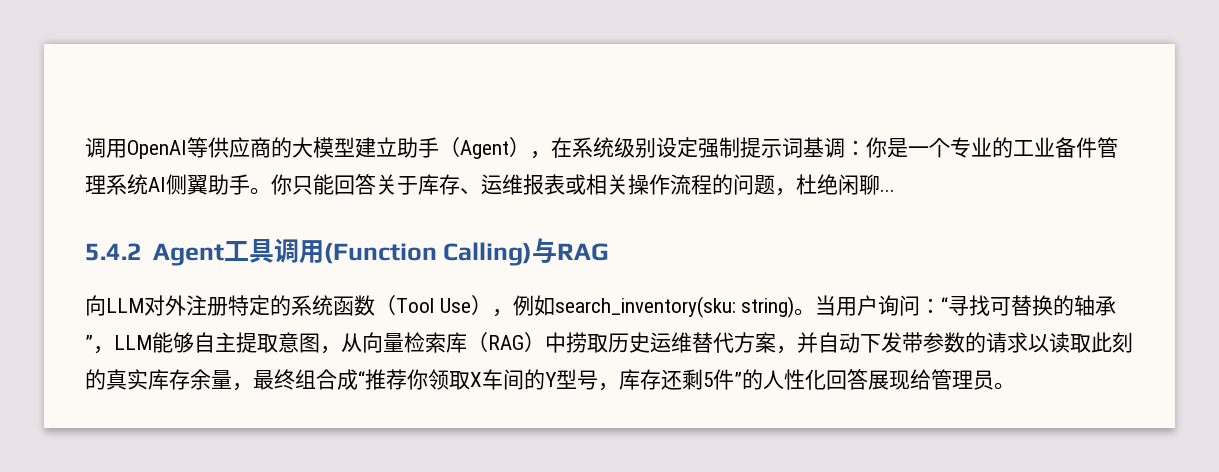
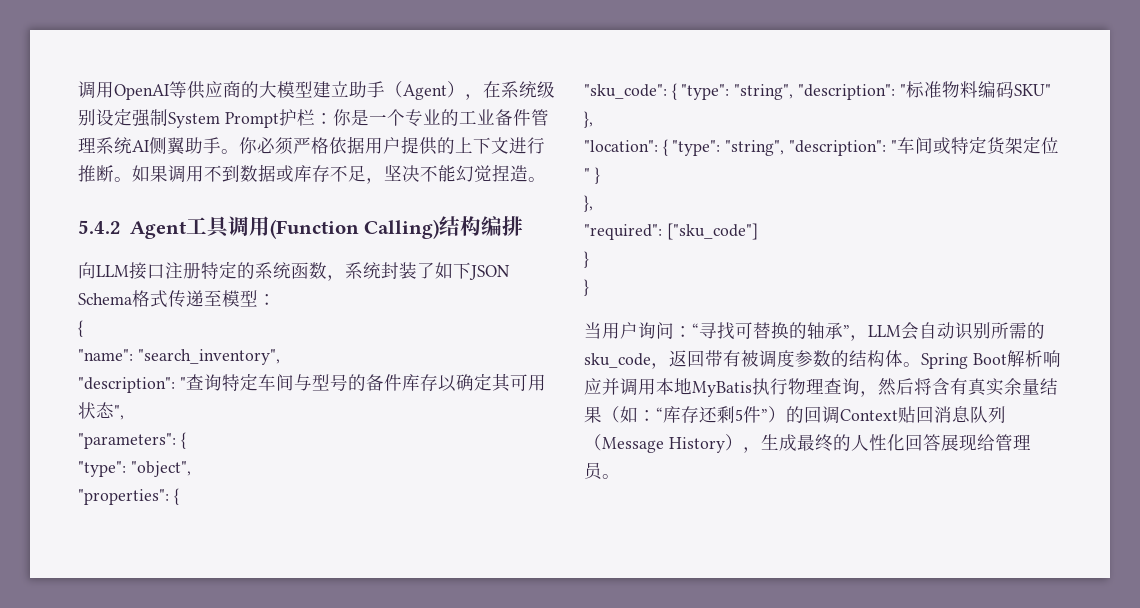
[740,137,845,158] 提示词基调 -> [168,109,315,128] System Prompt护栏
[292,174,895,196] 只能回答关于库存、运维报表或相关操作流程的问题，杜绝闲聊... -> [257,136,545,155] [78,164,546,184] 必须严格依据用户提供的上下文进行推断。如果调用不到数据或库存不足，坚决不能幻觉捏造。
[532,238,610,263] 与RAG -> [439,216,524,236] 结构编排
[144,295,186,316] 对外 -> [129,262,165,280] 接口
[375,295,816,318] （Tool Use），例如search_inventory(sku: string)。 -> [327,262,510,281] [78,290,276,308] [78,320,83,337] [78,349,280,365] [78,373,546,393] [78,402,124,420] [78,432,186,449] [78,461,191,477] [78,488,179,505] [584,81,1051,100] [584,111,593,128] [584,136,1059,156] [584,167,600,184] [584,195,593,212] [584,223,758,240] [584,251,589,268] [584,279,589,296] ，系统封装了如下JSON Schema格式传递至模型： // { // "name": "search_inventory", // "description": "查询特定车间与型号的备件库存以确定其可用状态", // "parameters": { // "type": "object", // "properties": { // "sku_code": { "type": "string", "description": "标准物料编码SKU" }, // "location": { "type": "string", "description": "车间或特定货架定位" } // }, // "required": ["sku_code"] // } // } //
[152,332,1133,354] [85,369,619,391] 能够自主提取意图，从向量检索库（RAG）中捞取历史运维替代方案，并自动下发带参数的请求以读取此刻的真实库存余量，最终组合成“推荐你领取X车间的Y型号， -> [901,322,1045,340] [584,350,1061,369] [584,378,1058,397] [584,406,663,423] 会自动识别所需的sku_code，返回带有被调度参数的结构体。Spring Boot解析响应并调用本地MyBatis执行物理查询，然后将含有真实余量结果（如：“
(742, 379) none -> [768,406,1006,424] [584,434,833,453] ）的回调Context贴回消息队列（Message History），生成最终

